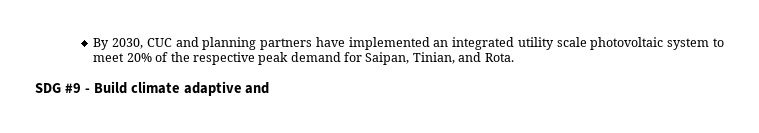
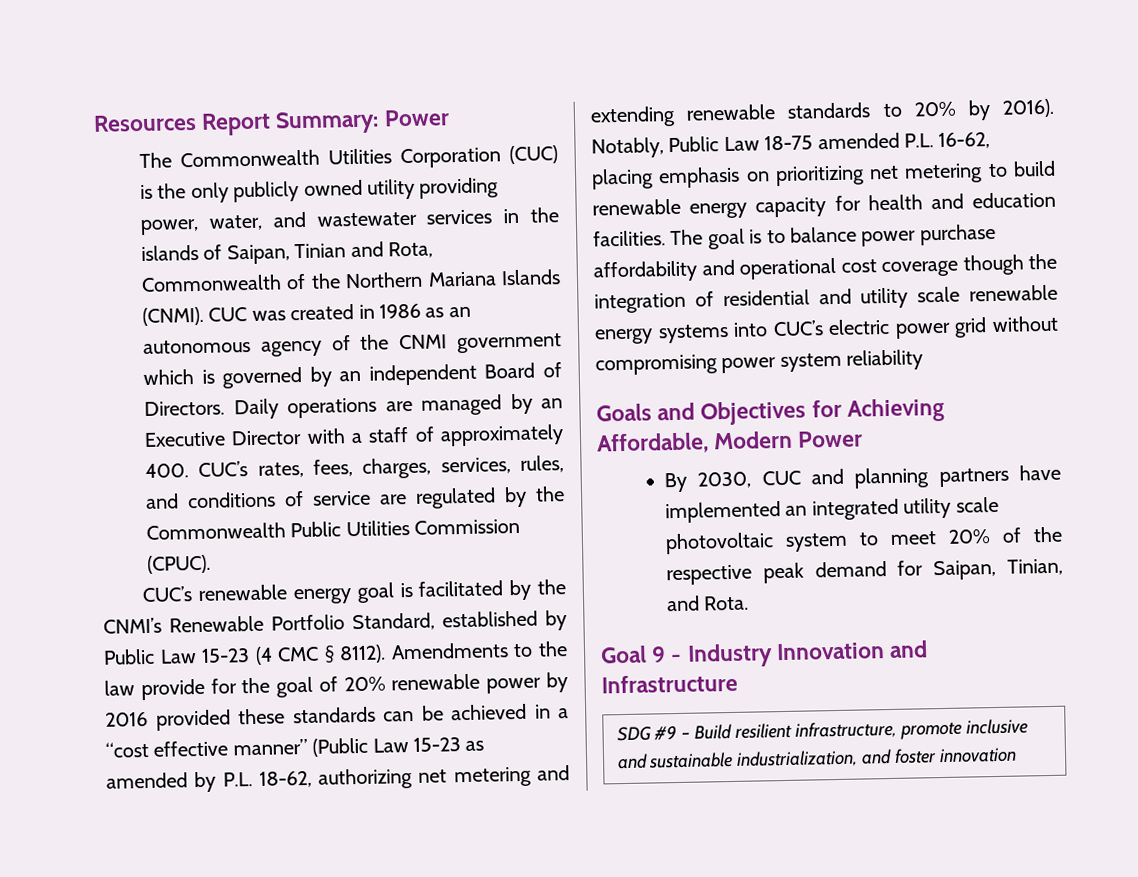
(93, 44) none -> [93,109,450,136] [139,145,558,169] [140,177,500,204] [140,207,559,236] [141,241,434,265] [141,269,561,293] [142,303,471,327] [143,333,562,357] [143,362,562,389] [144,393,564,420] [144,424,564,447] [145,455,565,479] [145,486,566,509] [146,518,521,540] [147,554,212,574] [142,579,566,605] [103,610,567,634] [103,641,568,665] [104,672,568,701] [105,703,569,731] [105,737,485,758] [106,765,570,793] [590,98,1055,128] [591,132,991,159] [591,160,1056,190] [592,191,1056,219] [593,223,996,250] [593,253,1057,283] [594,284,1058,314] [594,315,1059,345] [595,349,924,376] [596,397,945,426] [596,430,864,455] Resources Report Summary: Power // The Commonwealth Utilities Corporation (CUC) is the only publicly owned utility providing power, water, and wastewater services in the islands of Saipan, Tinian and Rota, Commonwealth of the Northern Mariana Islands (CNMI). CUC was created in 1986 as an autonomous agency of the CNMI government which is governed by an independent Board of Directors. Daily operations are managed by an Executive Director with a staff of approximately 400. CUC’s rates, fees, charges, services, rules, and conditions of service are regulated by the Commonwealth Public Utilities Commission (CPUC). // CUC’s renewable energy goal is facilitated by the CNMI’s Renewable Portfolio Standard, established by Public Law 15-23 (4 CMC § 8112). Amendments to the law provide for the goal of 20% renewable power by 2016 provided these standards can be achieved in a “cost effective manner” (Public Law 15-23 as amended by P.L. 18-62, authorizing net metering and extending renewable standards to 20% by 2016). Notably, Public Law 18-75 amended P.L. 16-62, placing emphasis on prioritizing net metering to build renewable energy capacity for health and education facilities. The goal is to balance power purchase affordability and operational cost coverage though the integration of residential and utility scale renewable energy systems into CUC’s electric power grid without compromising power system reliability // Goals and Objectives for Achieving Affordable, Modern Power //
[35,81,270,96] SDG #9 - Build climate adaptive and -> [600,640,929,668] [601,673,738,694] [616,718,1028,742] [616,747,1017,770] Goal 9 - Industry Innovation and Infrastructure // SDG #9 – Build resilient infrastructure, promote inclusive and sustainable industrialization, and foster innovation

